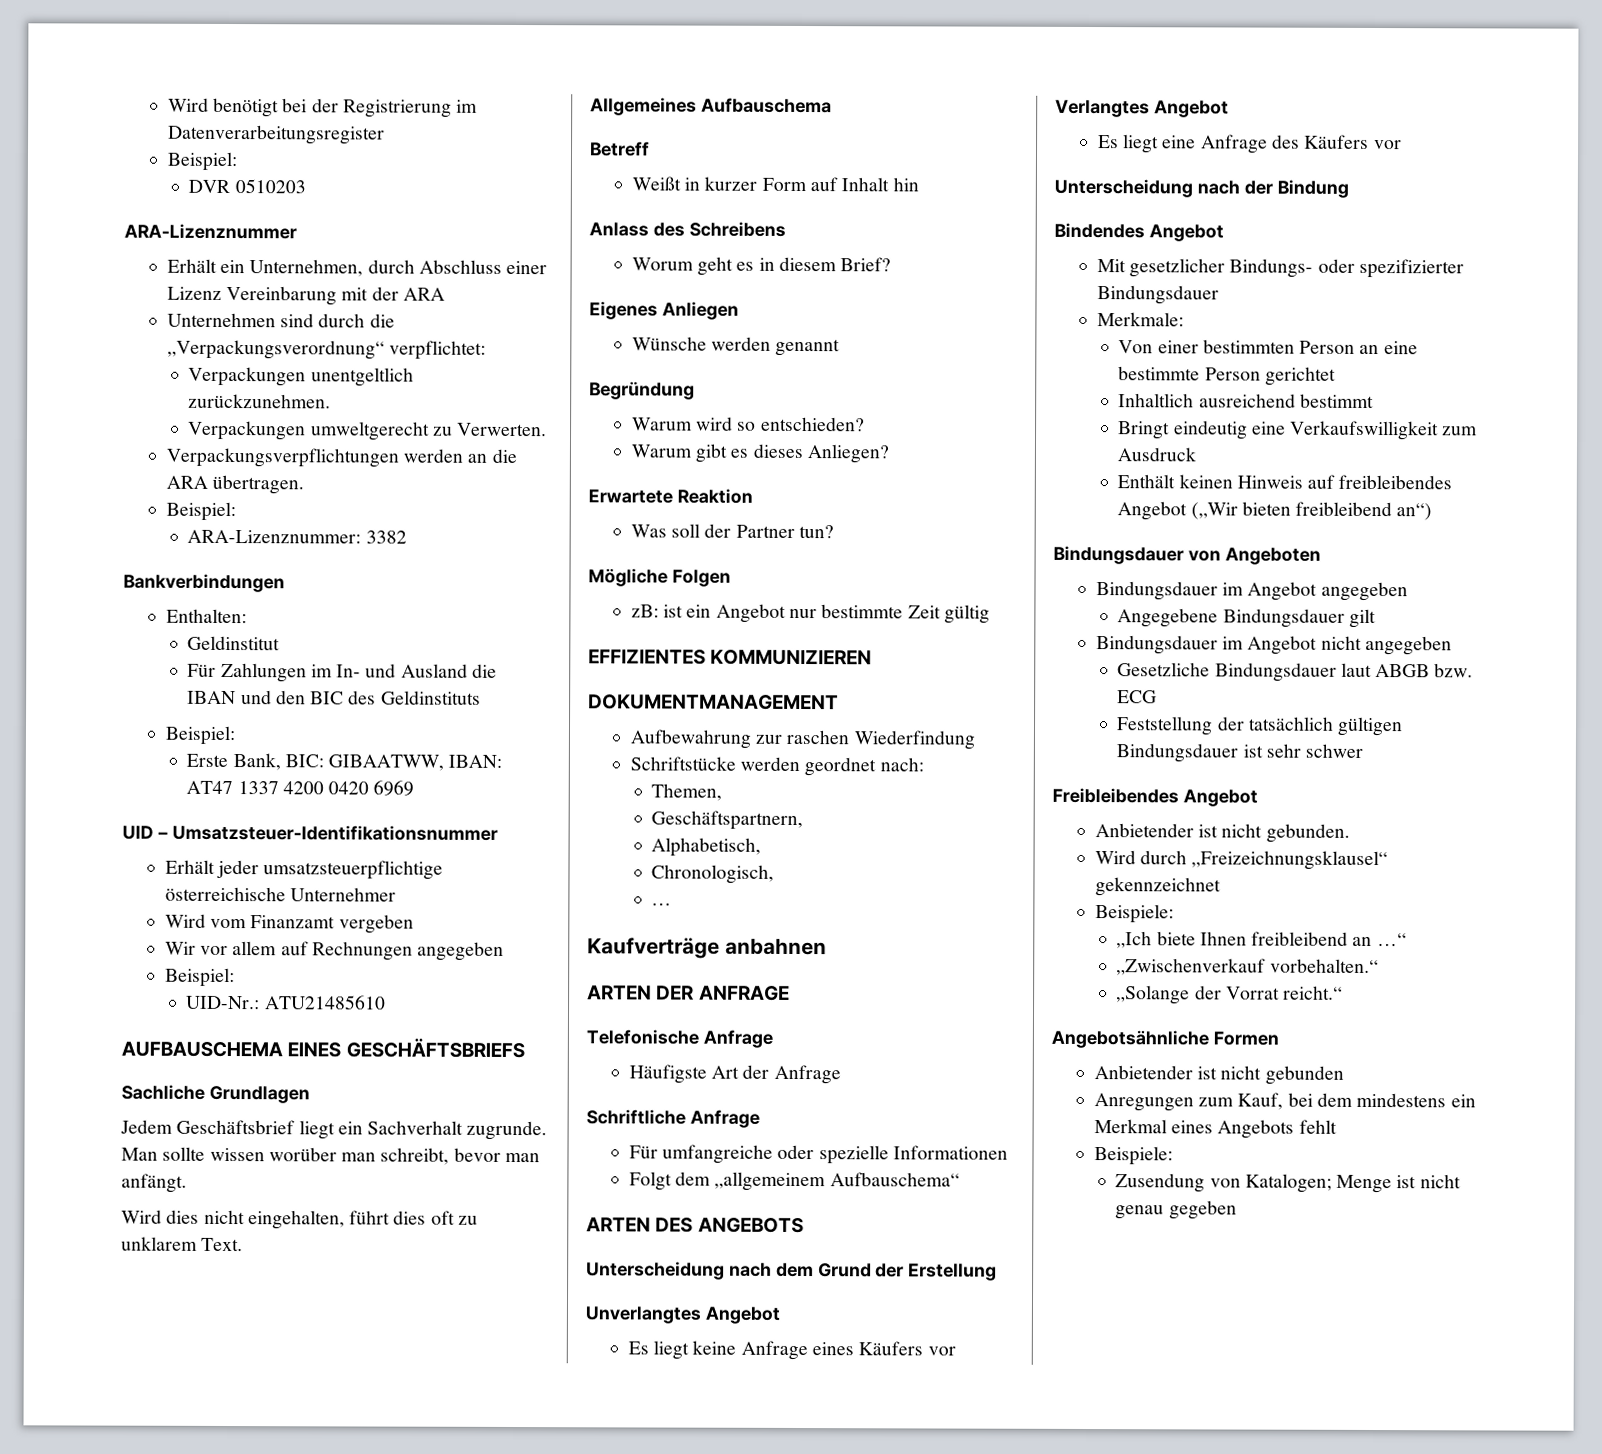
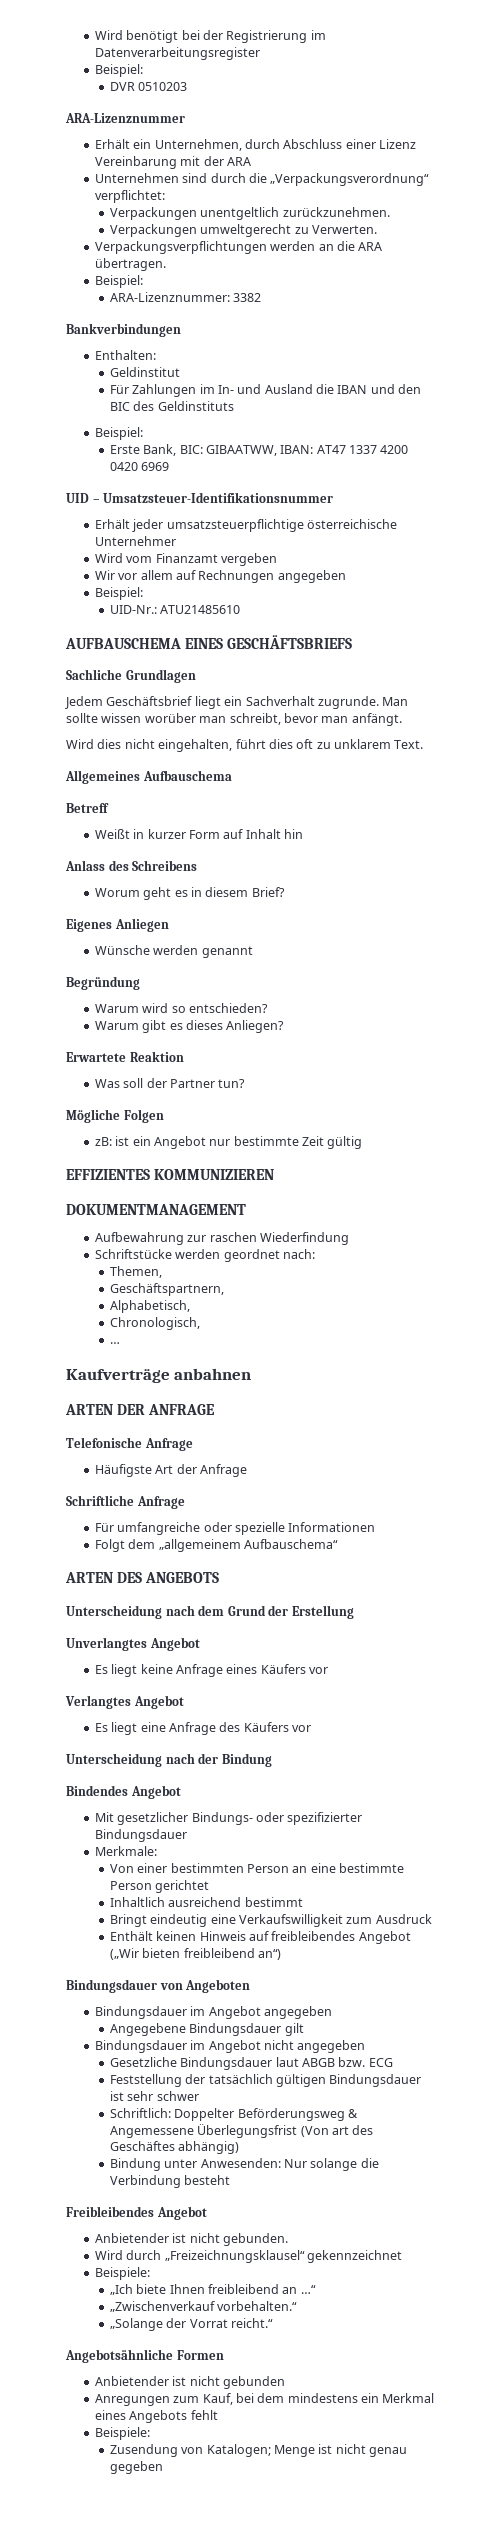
(1364, 750) none -> [109,2108,358,2121] [109,2124,374,2138] [109,2141,240,2154] [109,2158,379,2171] [109,2175,231,2188] // Schriftlich: Doppelter Beförderungsweg & Angemessene Überlegungsfrist (Von art des Geschäftes abhängig) // Bindung unter Anwesenden: Nur solange die Verbindung besteht

